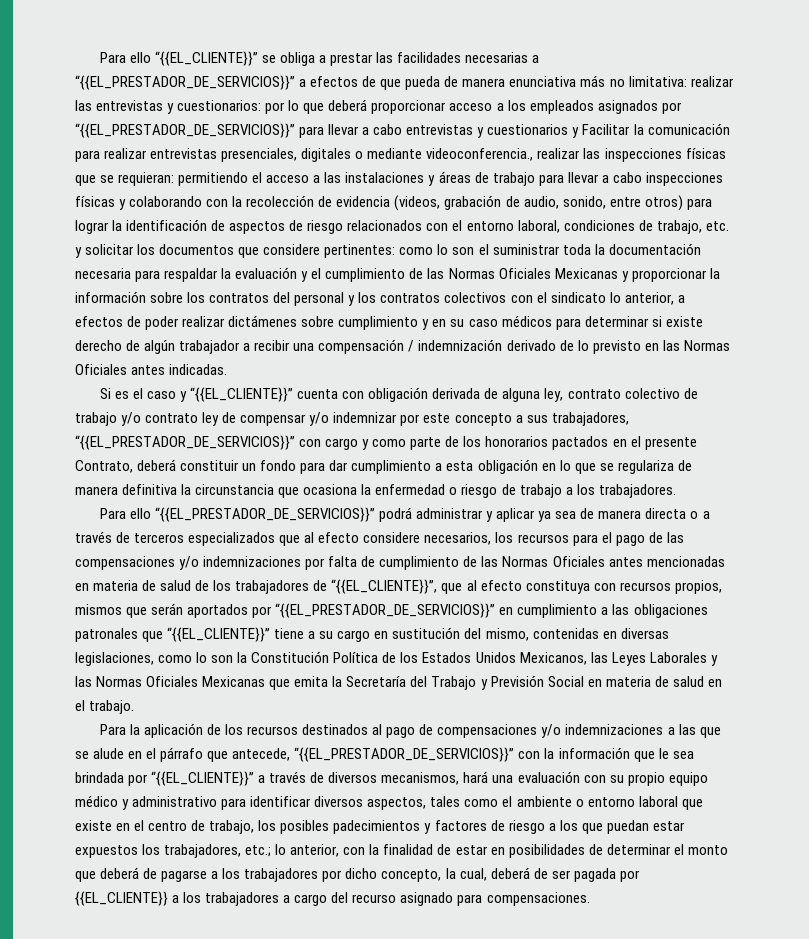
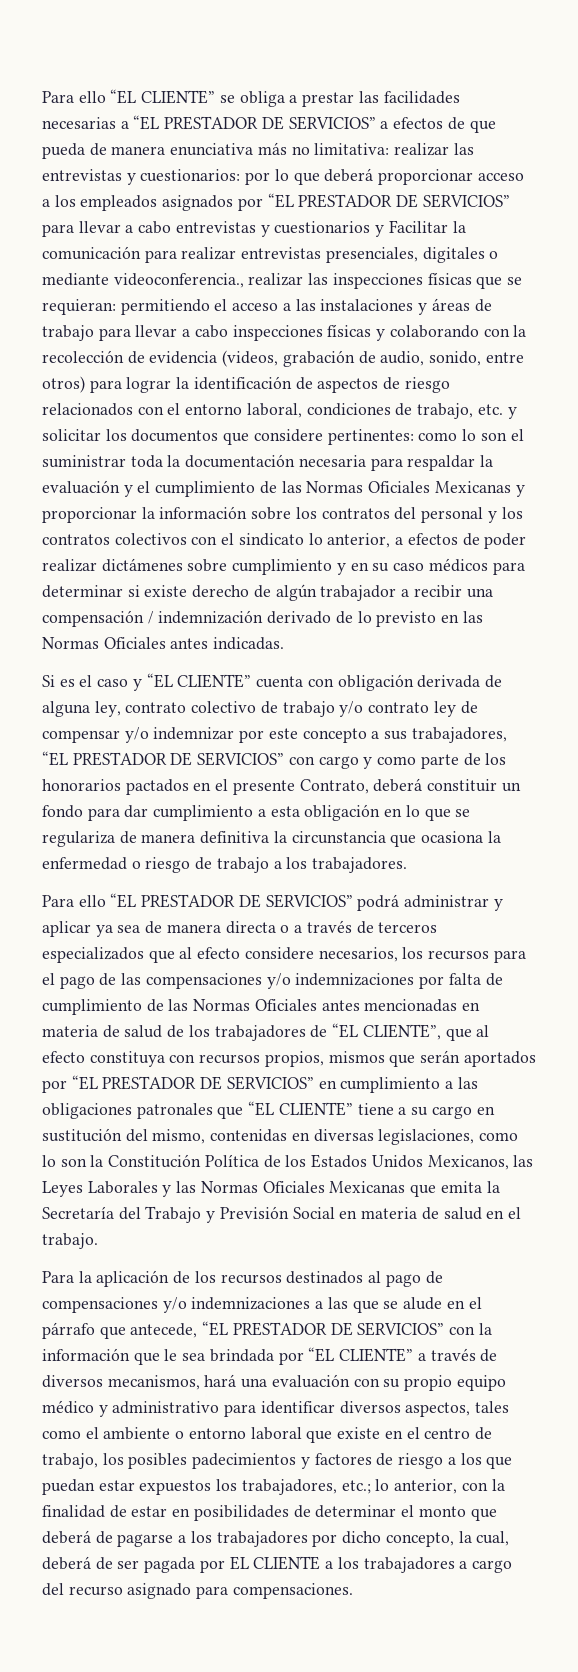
[99,51,258,66] Para ello “{{EL_CLIENTE}}” -> [42,89,216,104] Para ello “EL CLIENTE”
[75,75,295,90] “{{EL_PRESTADOR_DE_SERVICIOS}}” -> [133,115,376,130] “EL PRESTADOR DE SERVICIOS”
[75,123,295,138] “{{EL_PRESTADOR_DE_SERVICIOS}}” -> [267,193,510,208] “EL PRESTADOR DE SERVICIOS”
[190,387,294,402] “{{EL_CLIENTE}}” -> [146,673,252,688] “EL CLIENTE”
[75,435,295,450] “{{EL_PRESTADOR_DE_SERVICIOS}}” -> [42,751,285,766] “EL PRESTADOR DE SERVICIOS”
[154,507,375,522] “{{EL_PRESTADOR_DE_SERVICIOS}}” -> [110,893,353,908] “EL PRESTADOR DE SERVICIOS”
[331,579,438,594] “{{EL_CLIENTE}}”, -> [332,1023,441,1040] “EL CLIENTE”,
[275,603,496,618] “{{EL_PRESTADOR_DE_SERVICIOS}}” -> [71,1075,314,1090] “EL PRESTADOR DE SERVICIOS”
[167,627,271,642] “{{EL_CLIENTE}}” -> [248,1101,353,1116] “EL CLIENTE”
[294,747,515,762] “{{EL_PRESTADOR_DE_SERVICIOS}}” -> [202,1321,445,1336] “EL PRESTADOR DE SERVICIOS”
[151,771,255,786] “{{EL_CLIENTE}}” -> [308,1347,414,1362] “EL CLIENTE”
[75,891,168,906] {{EL_CLIENTE}} -> [229,1556,321,1570] EL CLIENTE

